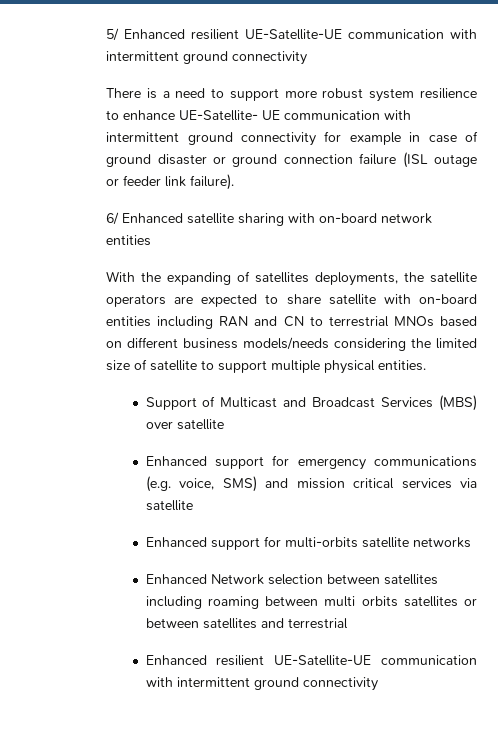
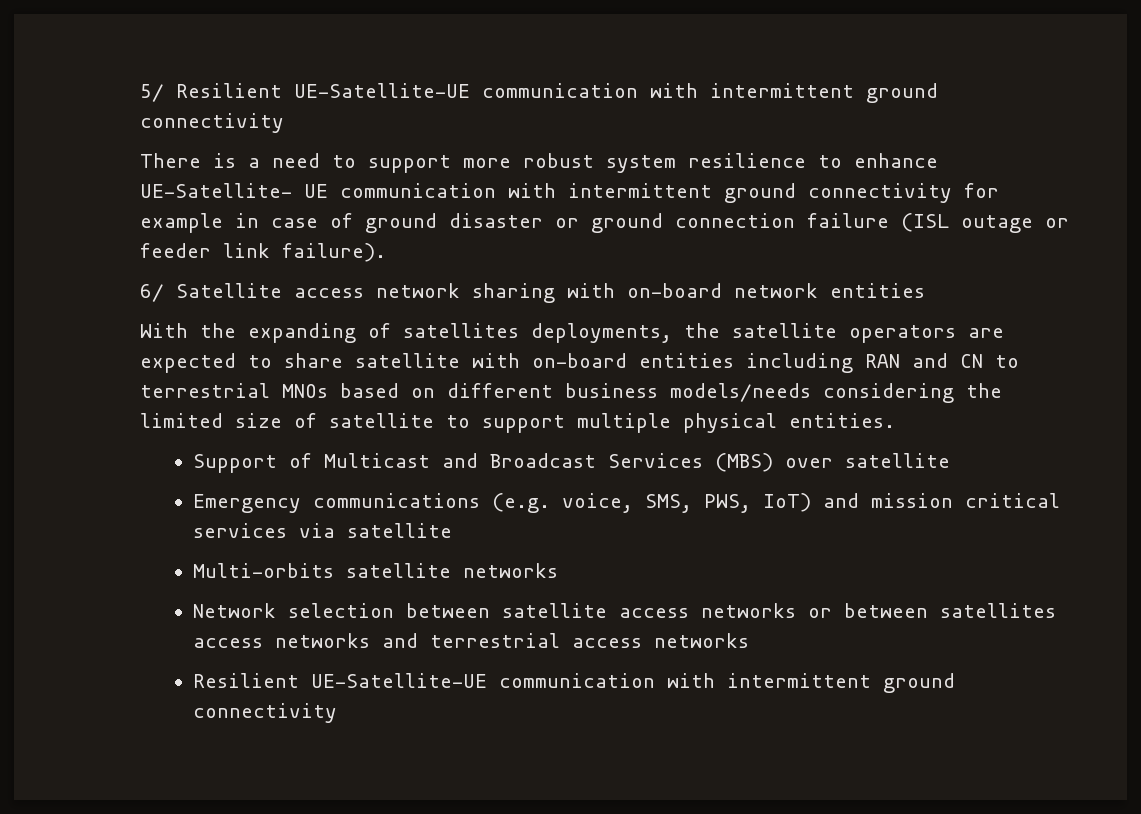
[124,29,240,40] Enhanced resilient -> [176,83,283,98] Resilient
[122,213,235,224] Enhanced satellite -> [176,283,461,298] Satellite access network
[145,455,477,470] [145,476,257,492] Enhanced support for emergency communications (e.g. voice, SMS) -> [193,493,812,513] Emergency communications (e.g. voice, SMS, PWS, IoT)
[145,536,358,550] Enhanced support for multi-orbits -> [193,563,335,578] Multi-orbits
[145,574,207,584] Enhanced -> (559, 570) none
[383,574,438,585] [145,596,458,609] satellites including roaming between multi orbits satellites -> [502,603,797,618] satellite access networks
(257, 623) none -> [193,633,371,648] access networks
[145,655,265,666] // Enhanced resilient -> [572,633,750,648] [193,673,300,688] access networks // Resilient

